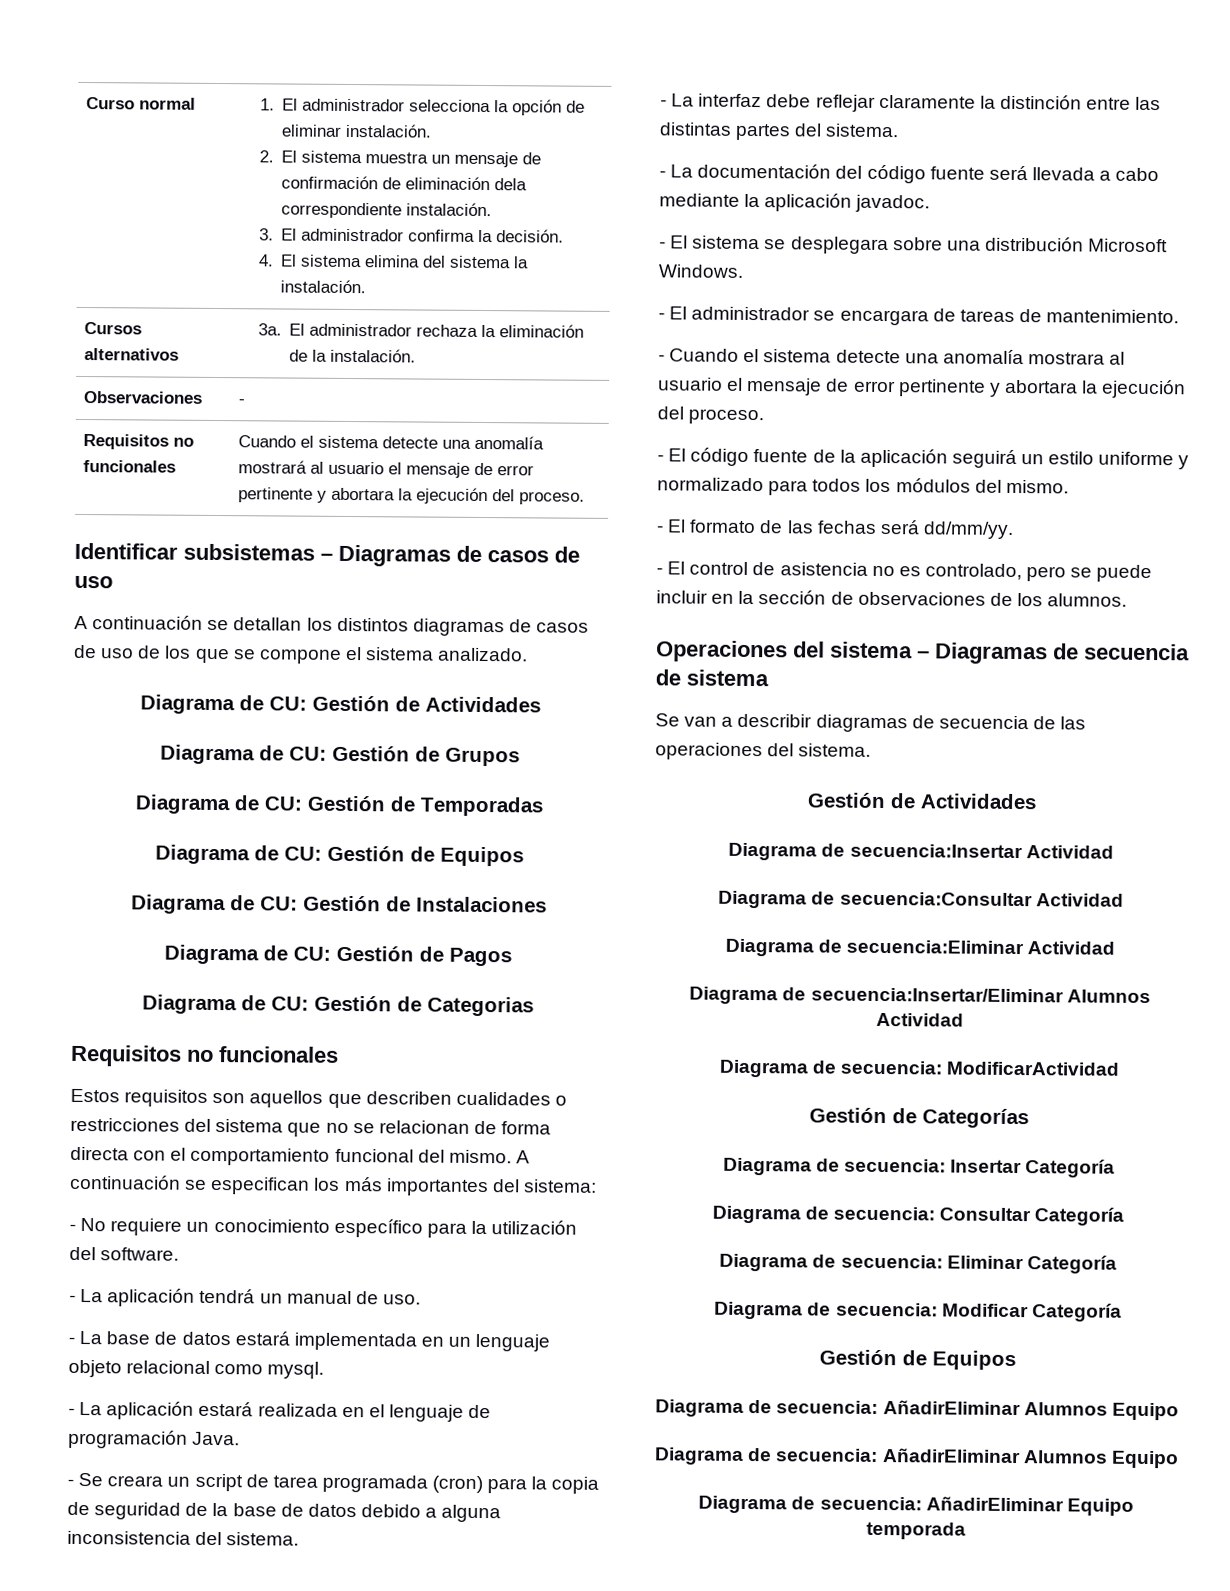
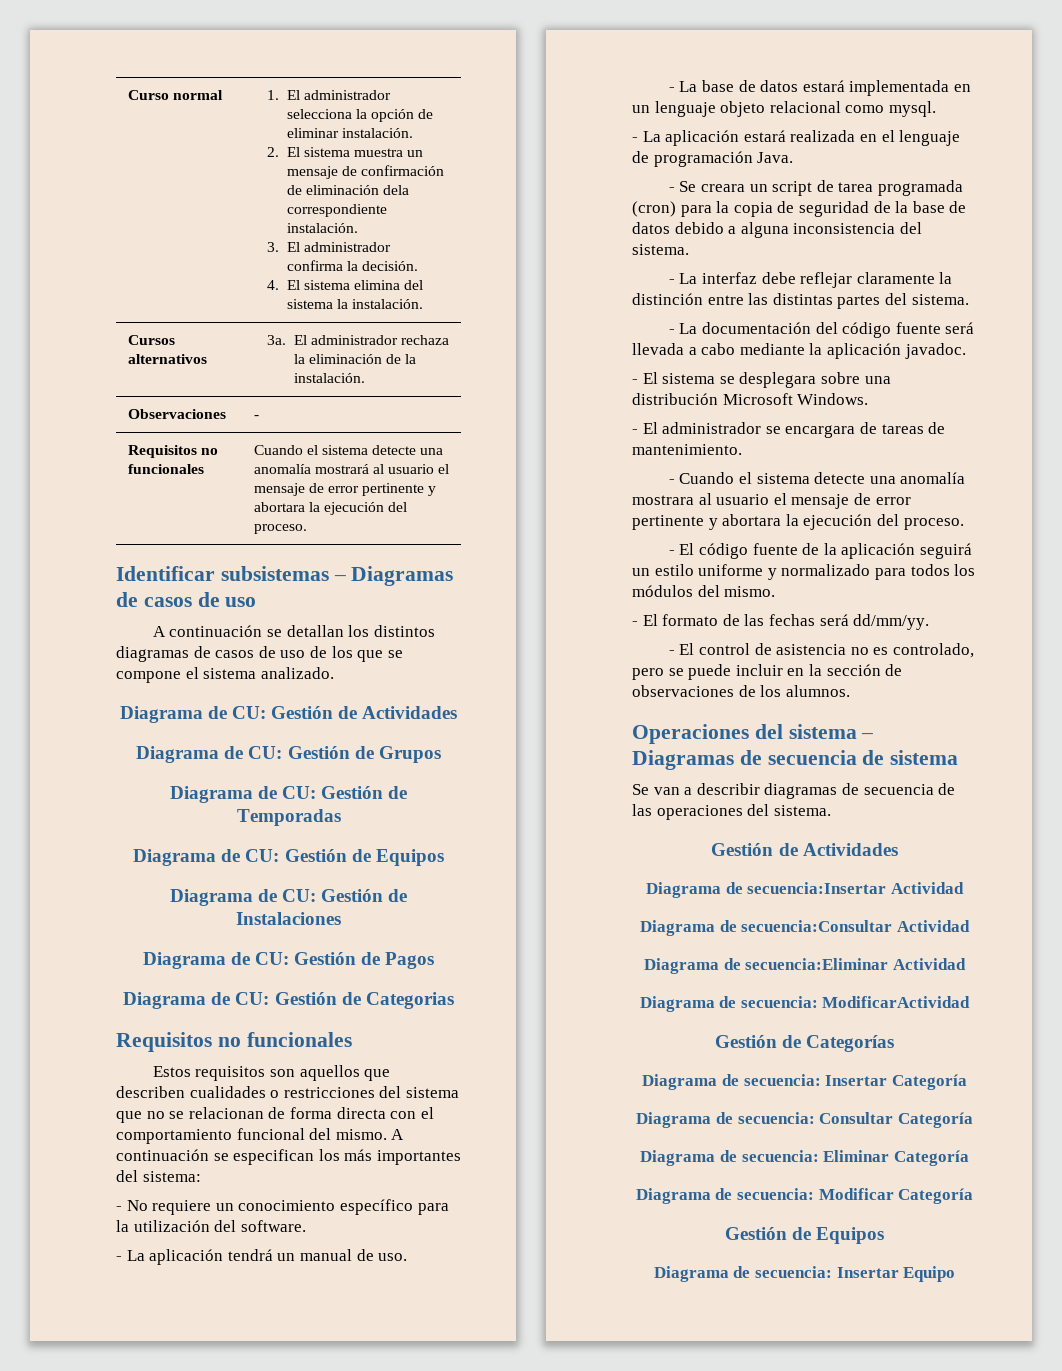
[689,986,1151,1005] [876,1012,964,1027] // Diagrama de secuencia:Insertar/Eliminar Alumnos Actividad -> (966, 964) none
[882,1400,1179,1421] [654,1447,1179,1469] [698,1495,1134,1516] [866,1521,966,1540] AñadirEliminar Alumnos Equipo // Diagrama de secuencia: AñadirEliminar Alumnos Equipo // Diagrama de secuencia: AñadirEliminar Equipo temporada -> [836,1266,956,1282] Insertar Equipo

